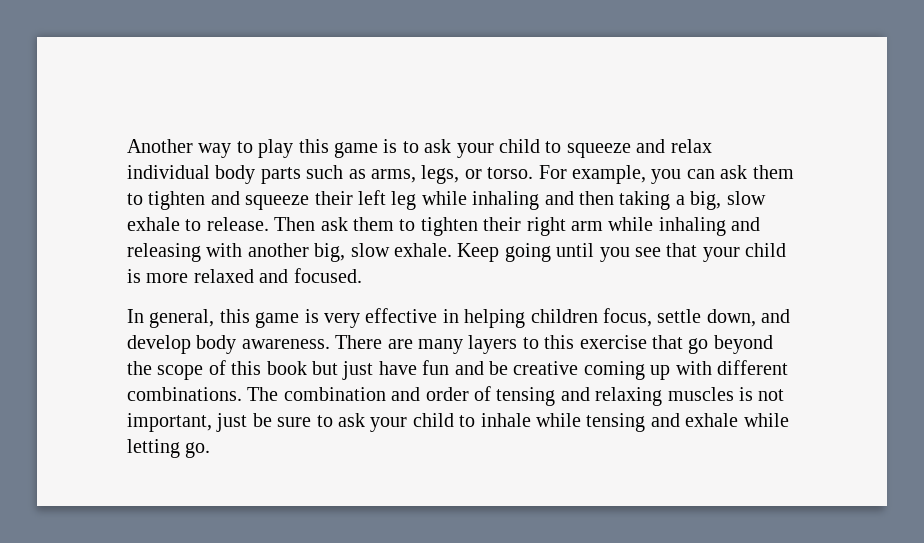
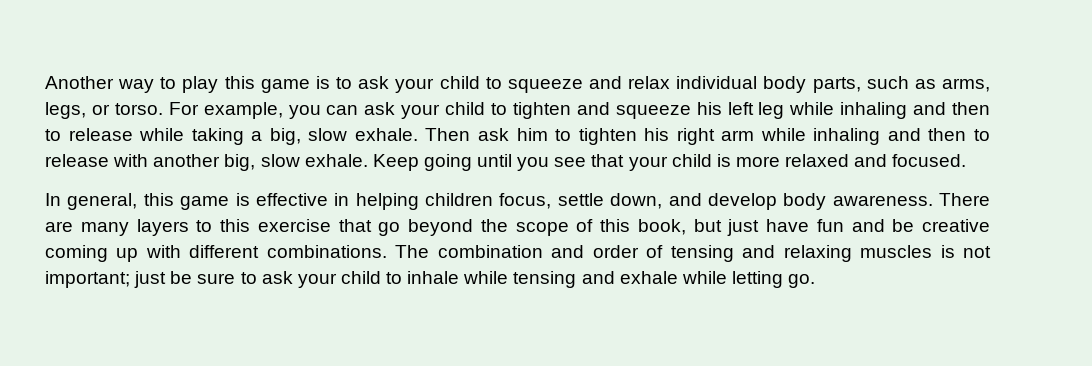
[260,167,301,184] parts -> [812,77,861,93] parts,
[752,165,794,179] them -> [401,102,486,119] your child
[314,191,353,205] their -> [696,102,722,115] his
(614, 198) none -> [45,128,185,141] to release while
[127,217,269,231] exhale to release. -> [354,128,418,141] exhale.
[353,217,522,236] them to tighten their -> [516,128,670,145] him to tighten his
[127,243,201,262] releasing -> [928,128,990,141] [45,154,109,167] then to release
[324,313,360,328] very -> (250, 199) none
[266,361,307,375] book -> [637,219,686,235] book,
[127,413,212,432] important, -> [45,271,130,288] important;

